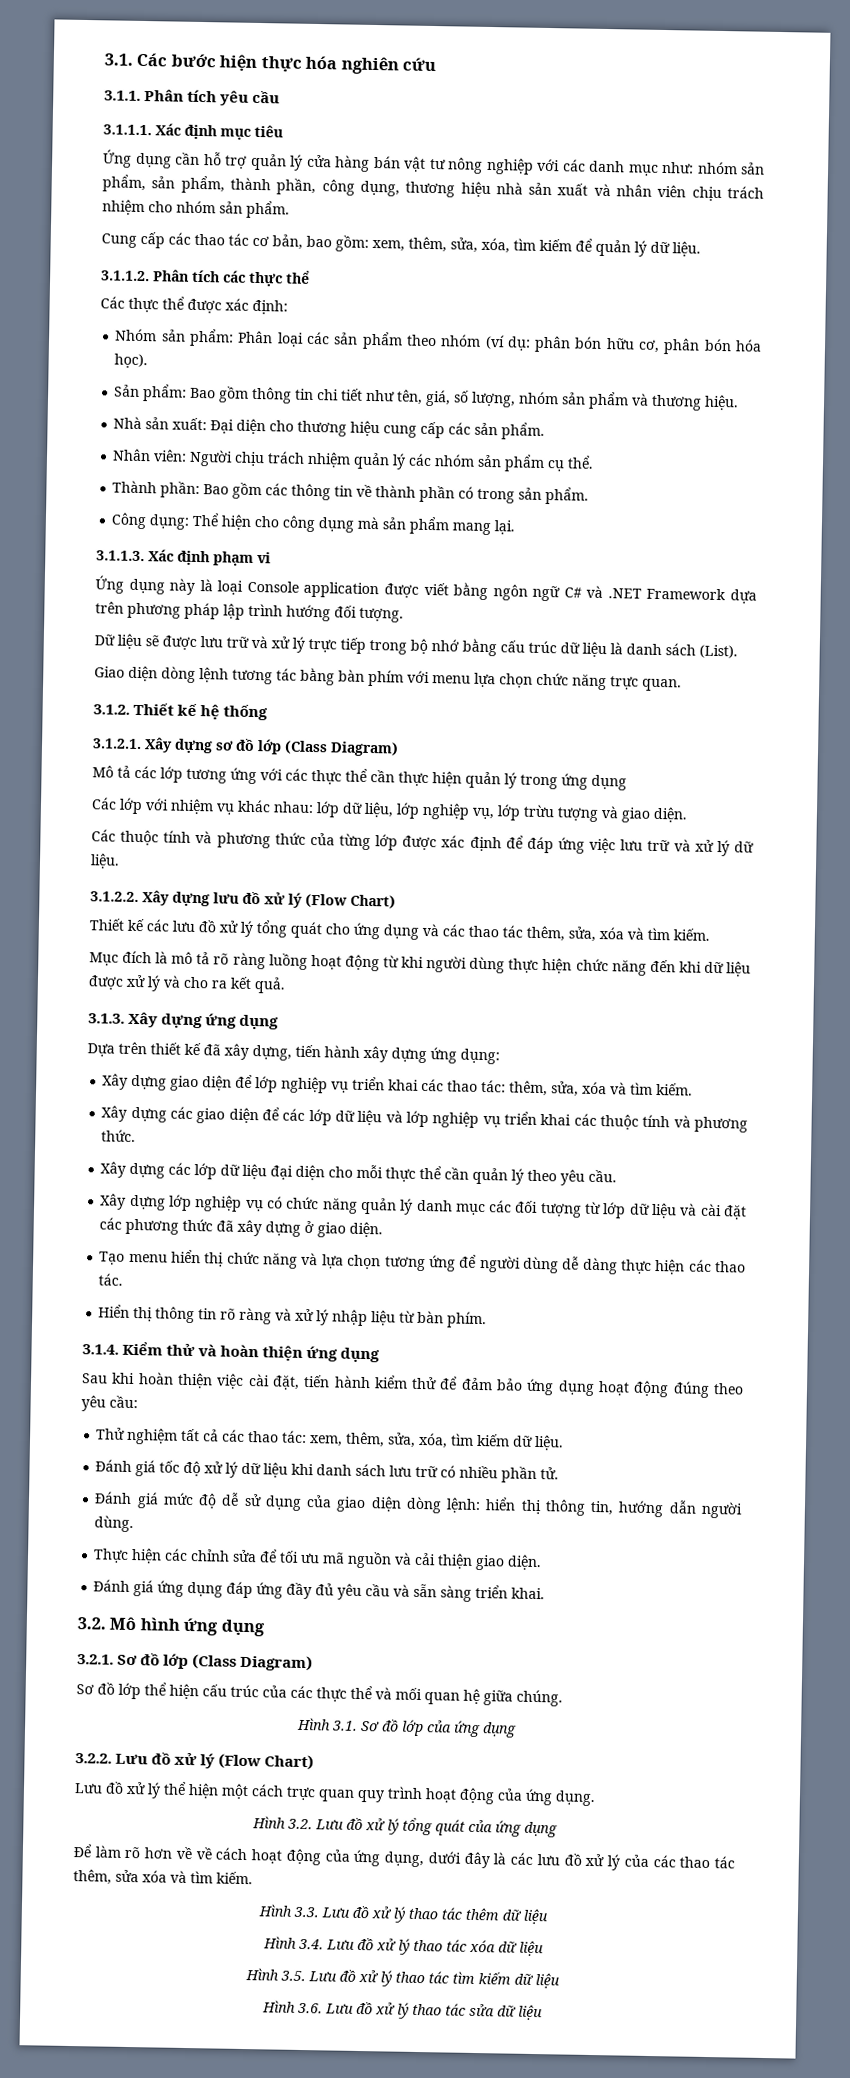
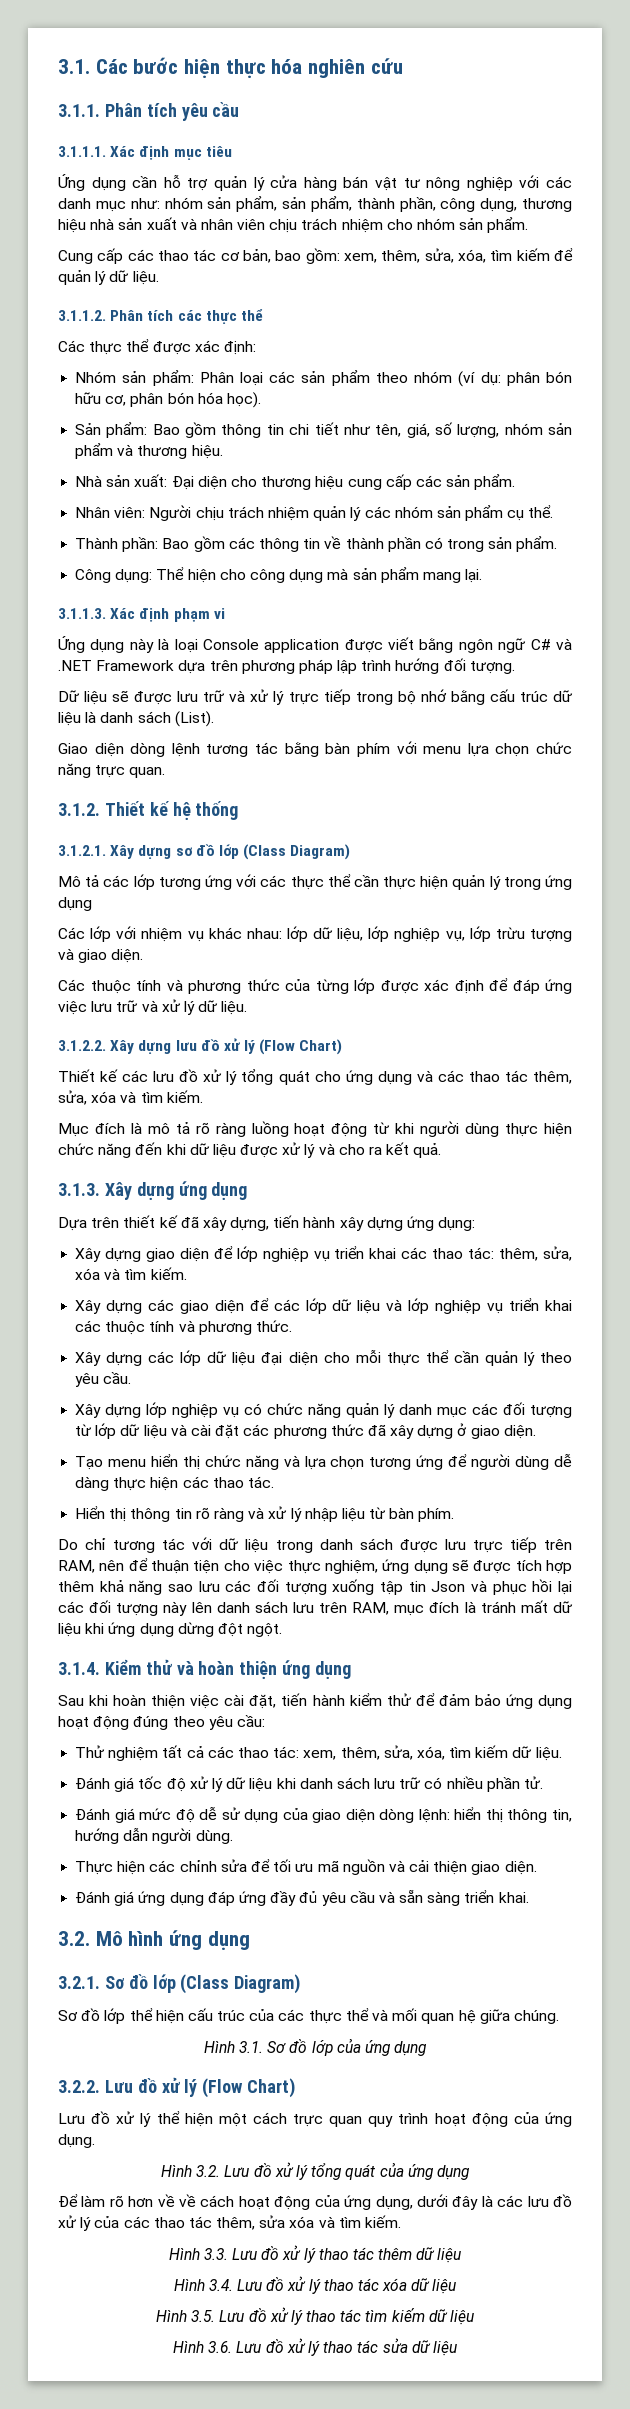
(488, 1320) none -> [58,1537,572,1553] [58,1558,572,1574] [58,1579,573,1595] [58,1600,573,1616] [58,1622,283,1637] // Do chỉ tương tác với dữ liệu trong danh sách được lưu trực tiếp trên RAM, nên để thuận tiện cho việc thực nghiệm, ứng dụng sẽ được tích hợp thêm khả năng sao lưu các đối tượng xuống tập tin Json và phục hồi lại các đối tượng này lên danh sách lưu trên RAM, mục đích là tránh mất dữ liệu khi ứng dụng dừng đột ngột.

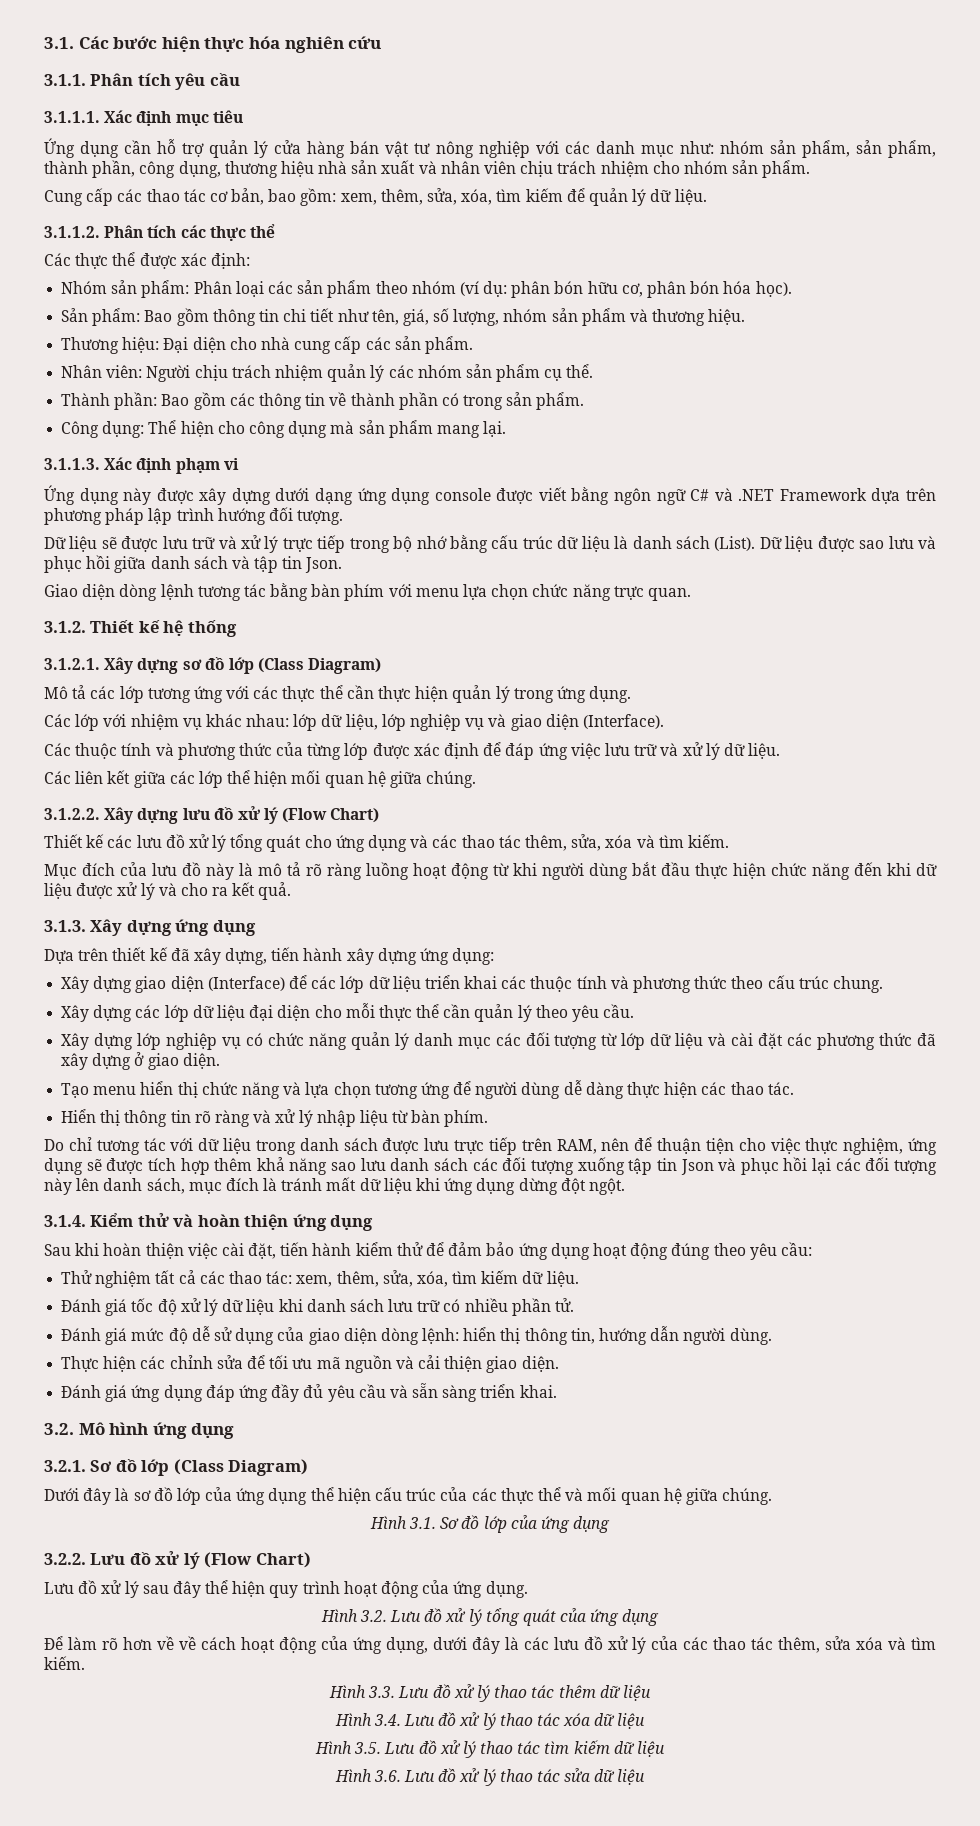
[75,474,168,487] Nhà sản xuất: -> [61,337,160,354] Thương hiệu:
[261,476,344,490] thương hiệu -> [260,337,290,350] nhà
[158,638,340,653] là loại Console application -> [156,488,491,505] được xây dựng dưới dạng ứng dụng console
(214, 719) none -> [759,536,937,552] [44,555,343,573] Dữ liệu được sao lưu và phục hồi giữa danh sách và tập tin Json.
[58,897,92,911] dụng -> [589,686,632,703] dụng.
[445,926,572,942] [58,948,144,963] vụ, lớp trừu tượng và giao diện. -> [465,714,664,731] vụ và giao diện (Interface).
(248, 1008) none -> [44,770,477,788] // Các liên kết giữa các lớp thể hiện mối quan hệ giữa chúng.
(125, 1128) none -> [120,862,234,880] của lưu đồ này
(500, 1130) none -> [632,862,690,876] bắt đầu
[213,1246,573,1262] [75,1267,187,1280] [75,1299,244,1314] để lớp nghiệp vụ triển khai các thao tác: thêm, sửa, xóa và tìm kiếm. // Xây dựng các giao diện -> [207,976,285,991] (Interface)
[386,1298,504,1314] và lớp nghiệp vụ -> (421, 984) none
[255,1320,292,1332] thức. -> [694,975,883,993] thức theo cấu trúc chung.
(220, 1586) none -> [390,1158,469,1171] danh sách
[254,1601,390,1615] sách lưu trên RAM, -> [146,1178,185,1194] sách,
[58,2008,126,2024] Sơ đồ lớp -> [44,1487,308,1505] Dưới đây là sơ đồ lớp của ứng dụng
[156,2111,363,2127] thể hiện một cách trực quan -> [142,1580,266,1598] sau đây thể hiện

